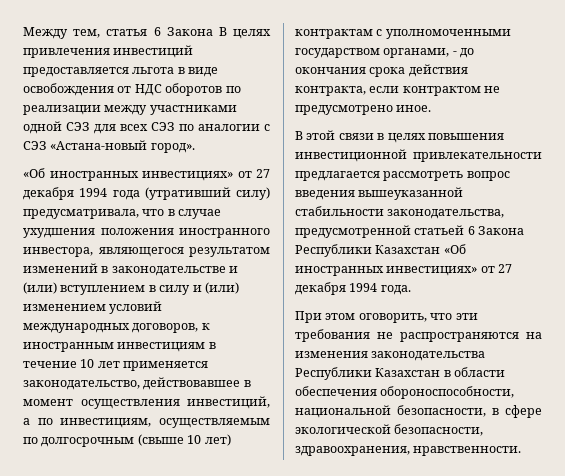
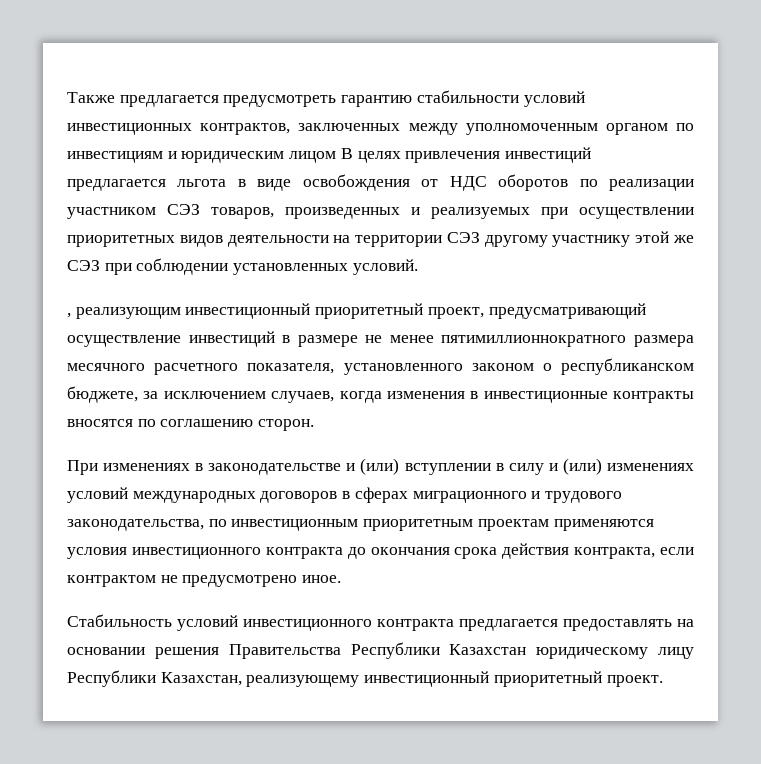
[23,27,213,39] Между тем, статья 6 Закона -> [67,90,585,107] [67,123,694,135] [67,151,337,163] Также предлагается предусмотреть гарантию стабильности условий инвестиционных контрактов, заключенных между уполномоченным органом по инвестициям и юридическим лицом
[23,67,129,77] предоставляется -> [67,179,166,191] предлагается
[104,105,237,115] [23,121,270,134] [23,140,195,153] [23,168,270,181] [23,187,270,200] [23,209,222,219] [23,228,270,238] [23,247,270,257] [23,263,98,273] между участниками одной СЭЗ для всех СЭЗ по аналогии с СЭЗ «Астана-новый город». // «Об иностранных инвестициях» от 27 декабря 1994 года (утративший силу) предусматривала, что в случае ухудшения положения иностранного инвестора, являющегося результатом изменений -> [67,204,694,219] [67,231,694,247] [67,258,418,275] [67,303,646,319] [67,331,694,347] [67,358,694,375] [67,386,694,403] [67,419,315,431] [67,460,191,475] участником СЭЗ товаров, произведенных и реализуемых при осуществлении приоритетных видов деятельности на территории СЭЗ другому участнику этой же СЭЗ при соблюдении установленных условий. // , реализующим инвестиционный приоритетный проект, предусматривающий осуществление инвестиций в размере не менее пятимиллионнократного размера месячного расчетного показателя, установленного законом о республиканском бюджете, за исключением случаев, когда изменения в инвестиционные контракты вносятся по соглашению сторон. // При изменениях
[60,285,146,295] вступлением -> [404,463,491,475] вступлении
[23,304,106,311] изменением -> [606,463,694,471] изменениях
[132,323,210,333] [23,342,216,352] [23,359,209,371] [23,377,251,390] [23,396,270,409] [23,418,270,428] [23,434,231,447] [295,29,511,39] [295,48,457,58] договоров, к иностранным инвестициям в течение 10 лет применяется законодательство, действовавшее в момент осуществления инвестиций, а по инвестициям, осуществляемым по долгосрочным (свыше 10 лет) контрактам с уполномоченными государством органами, - -> [260,487,623,503] [67,519,654,531] [67,547,343,559] договоров в сферах миграционного и трудового законодательства, по инвестиционным приоритетным проектам применяются условия инвестиционного контракта
[295,130,504,143] [295,149,542,162] [295,171,510,181] [295,187,464,200] [295,206,505,219] [295,225,525,238] [295,244,466,257] [295,264,513,276] [295,282,411,295] [295,311,478,323] [295,329,542,342] [295,351,486,361] [295,367,506,380] [295,386,515,399] [295,405,542,418] [295,424,484,436] [295,446,522,456] В этой связи в целях повышения инвестиционной привлекательности предлагается рассмотреть вопрос введения вышеуказанной стабильности законодательства, предусмотренной статьей 6 Закона Республики Казахстан «Об иностранных инвестициях» от 27 декабря 1994 года. // При этом оговорить, что эти требования не распространяются на изменения законодательства Республики Казахстан в области обеспечения обороноспособности, национальной безопасности, в сфере экологической безопасности, здравоохранения, нравственности. -> [67,614,694,631] [67,642,694,659] [67,670,663,687] Стабильность условий инвестиционного контракта предлагается предоставлять на основании решения Правительства Республики Казахстан юридическому лицу Республики Казахстан, реализующему инвестиционный приоритетный проект.

